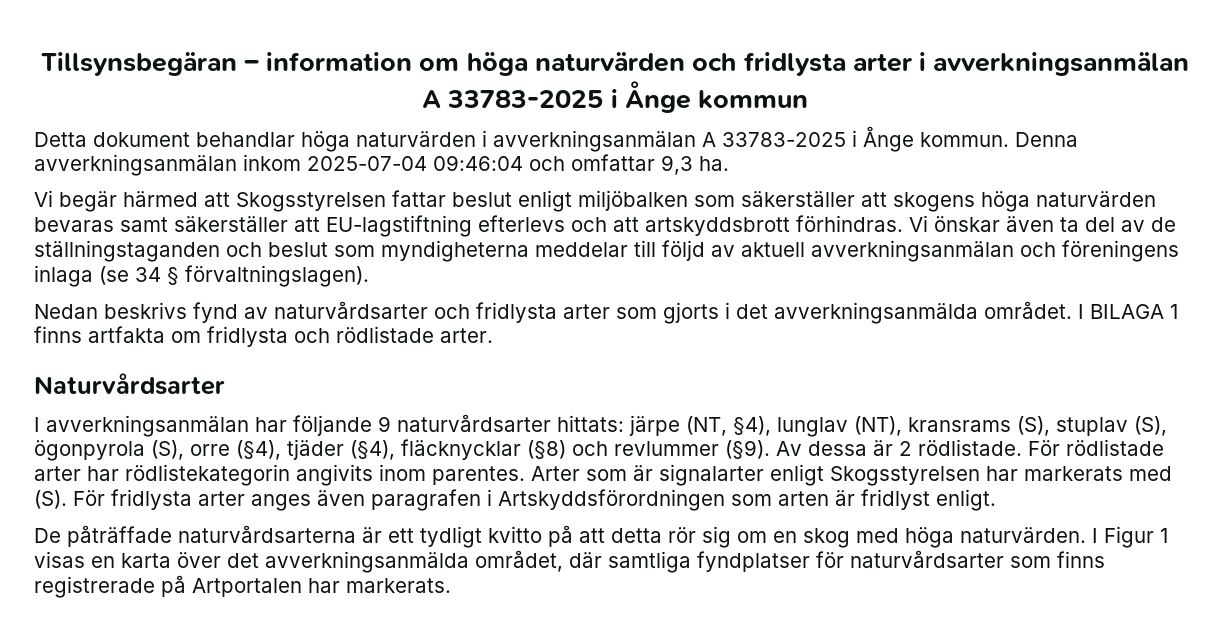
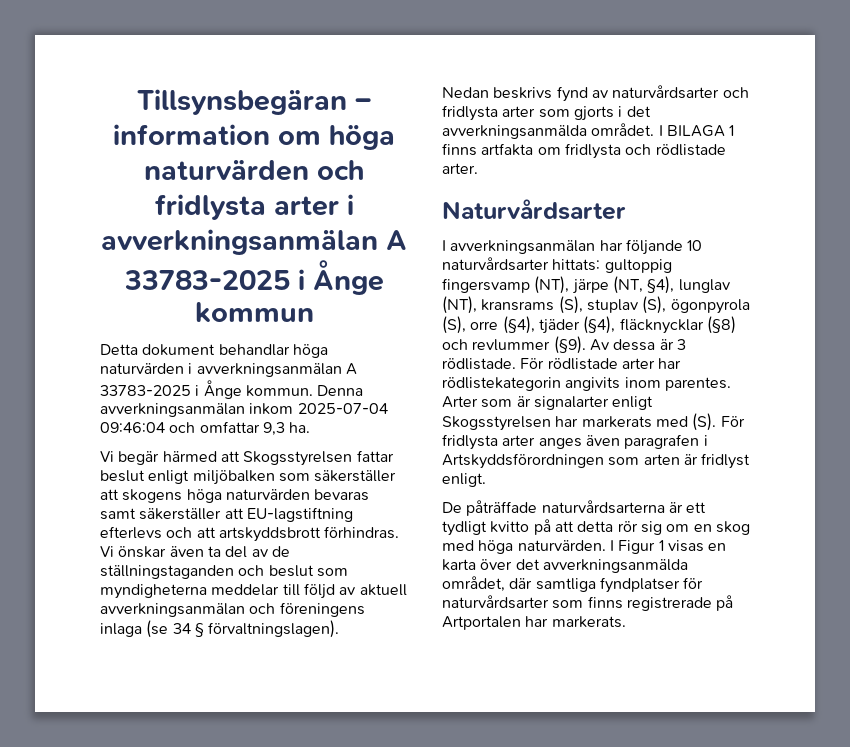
[378,416,391,432] 9 -> [687,240,703,251] 10
(624, 423) none -> [604,259,672,273] [442,276,570,294] gultoppig fingersvamp (NT),
[899,441,912,456] 2 -> [676,339,686,350] 3

